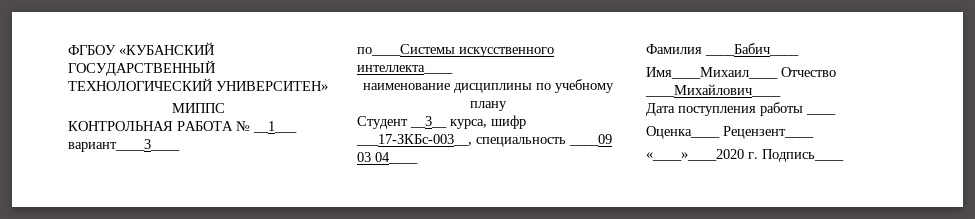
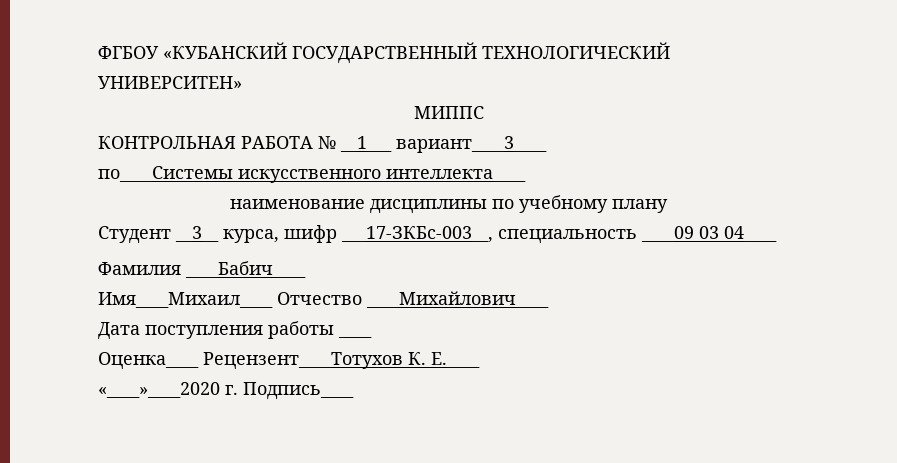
[723,126,814,139] Рецензент____ -> [203,352,480,370] Рецензент____Тотухов К. Е.____

